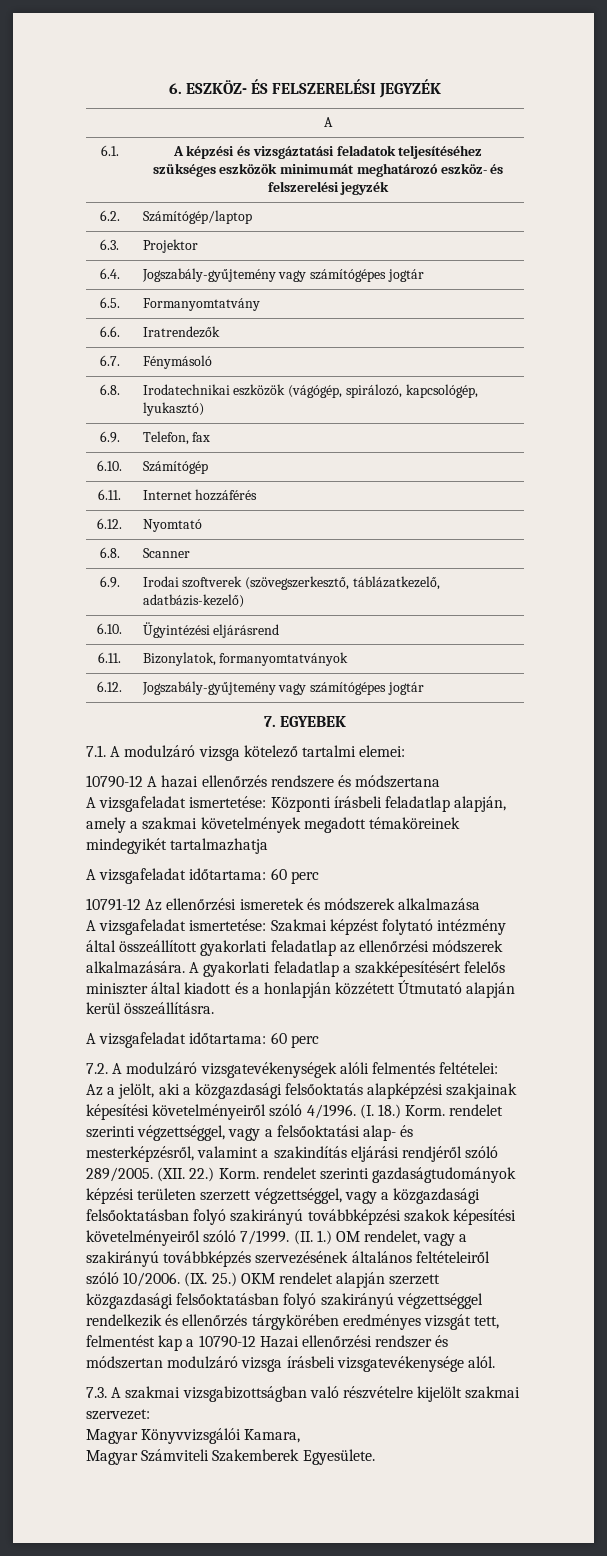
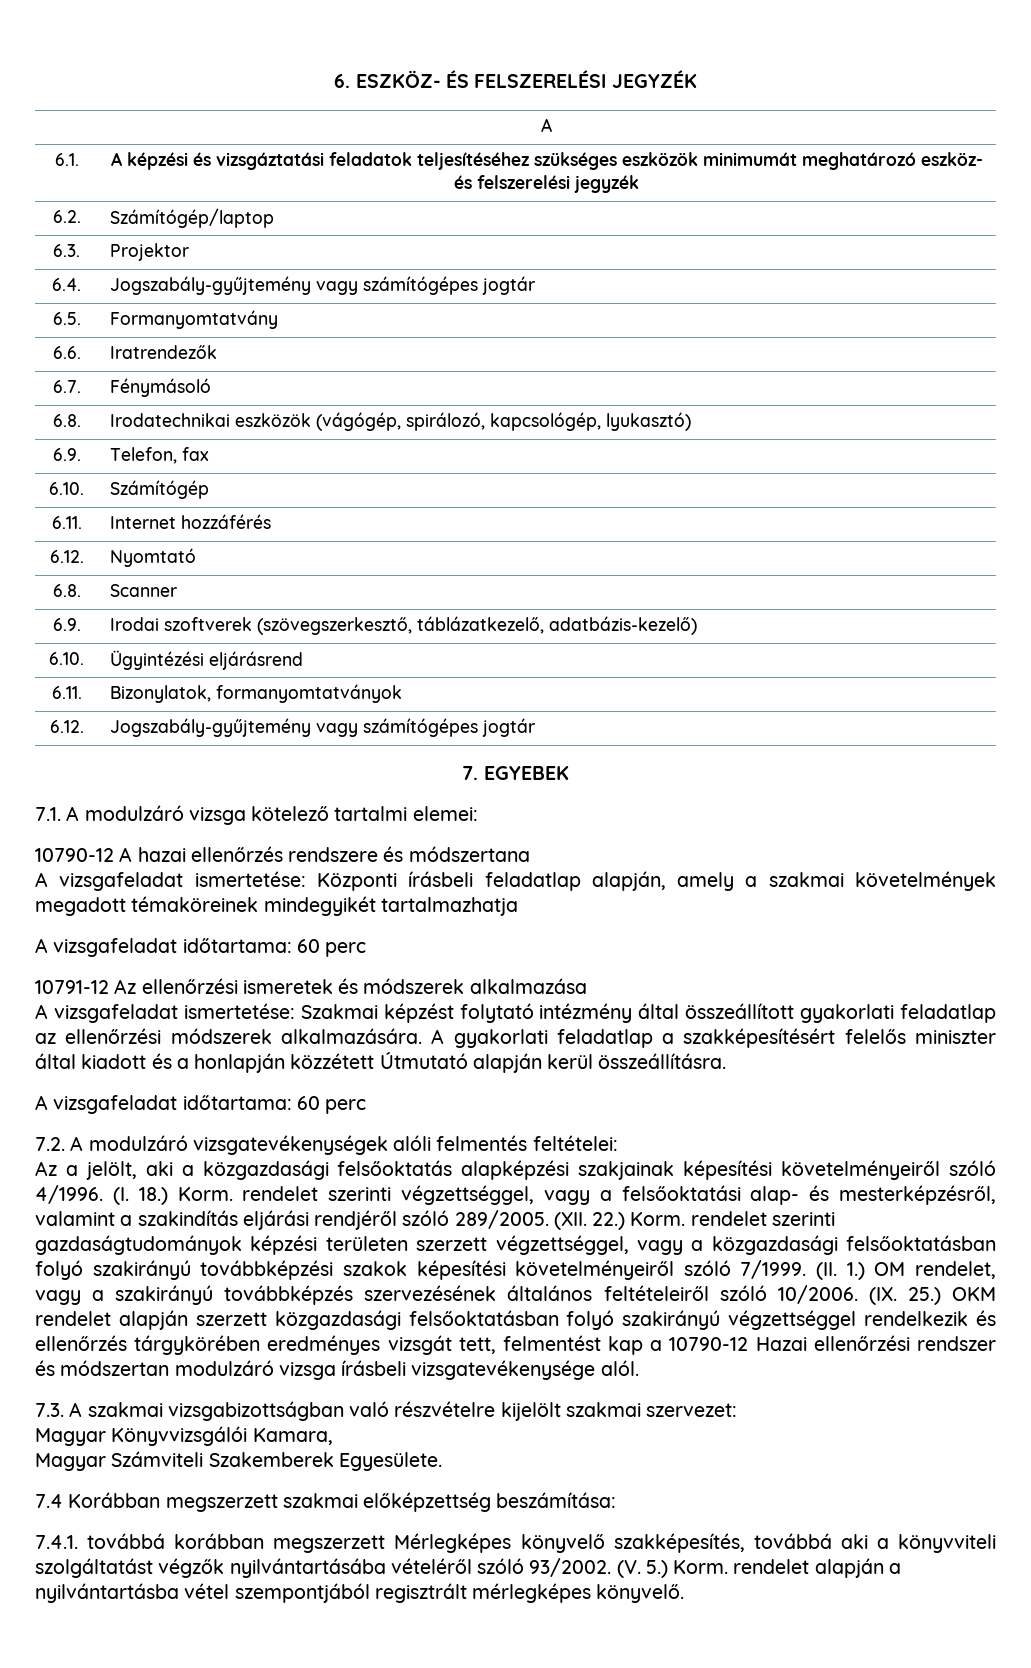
(375, 1457) none -> [35,1492,617,1512] [35,1533,997,1553] [35,1558,901,1578] [35,1583,685,1603] // 7.4 Korábban megszerzett szakmai előképzettség beszámítása: // 7.4.1. továbbá korábban megszerzett Mérlegképes könyvelő szakképesítés, továbbá aki a könyvviteli szolgáltatást végzők nyilvántartásába vételéről szóló 93/2002. (V. 5.) Korm. rendelet alapján a nyilvántartásba vétel szempontjából regisztrált mérlegképes könyvelő.

